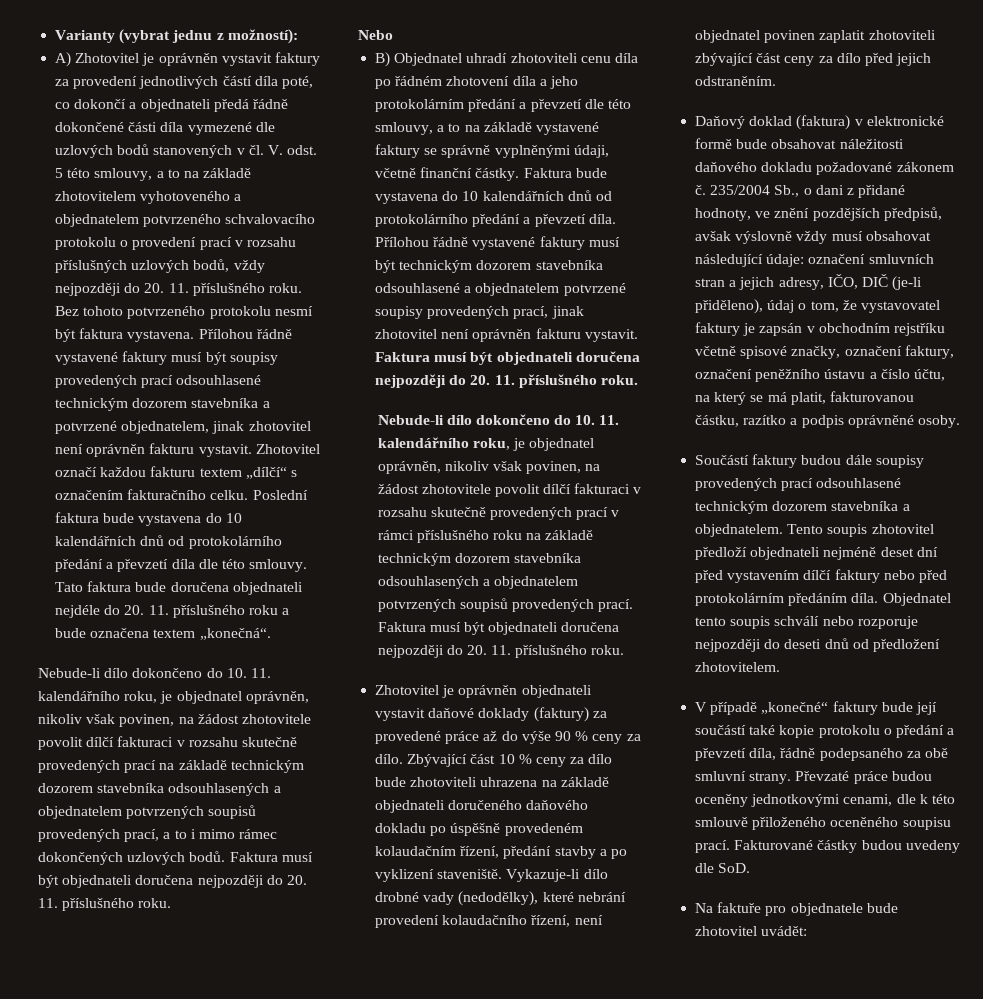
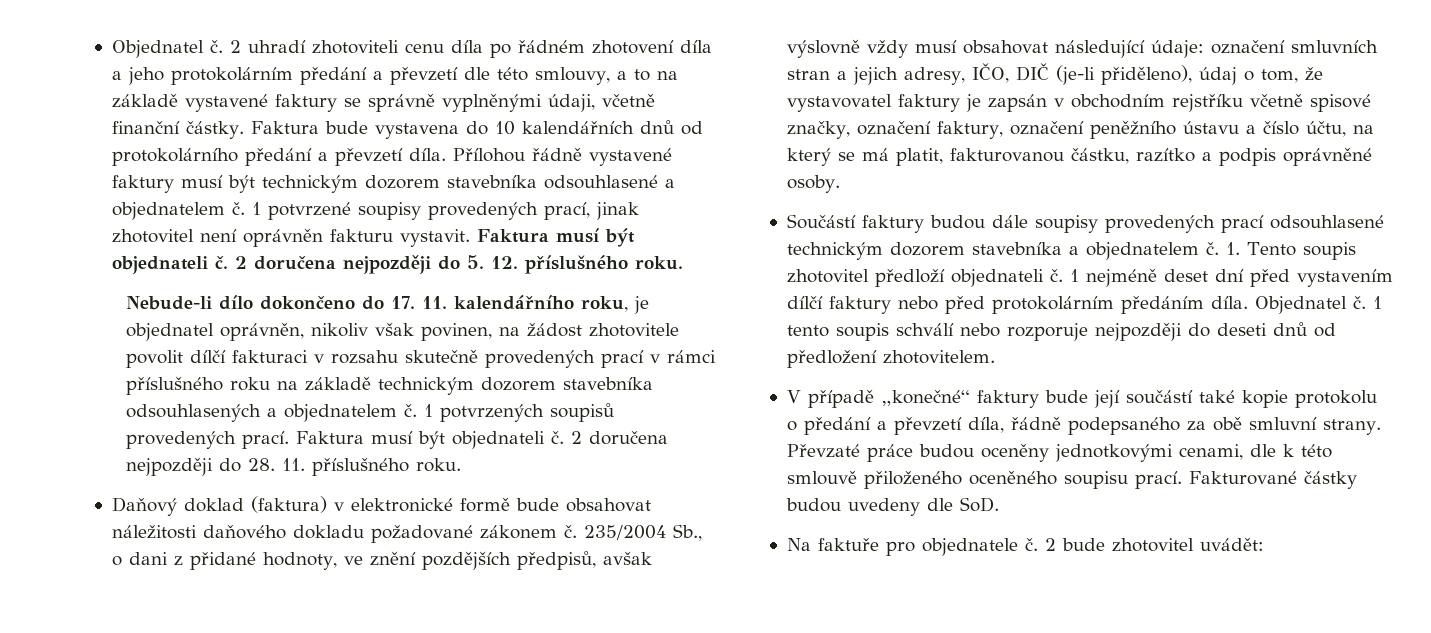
[55,29,298,44] [55,52,320,67] [55,76,313,89] [55,99,288,112] [55,122,275,135] [55,144,318,158] [55,168,252,181] [55,191,242,204] [55,214,316,227] [55,237,296,250] [55,259,265,273] [55,283,302,296] [55,306,313,319] [55,328,292,342] [55,351,278,365] [55,375,262,388] [55,398,270,411] [55,421,311,434] [55,443,320,457] [55,466,297,479] [55,489,308,500] [55,512,242,526] [55,535,282,549] [55,559,308,572] [55,581,303,595] [55,605,290,618] [55,628,271,640] [38,668,271,678] [38,691,309,704] [38,714,311,727] [38,736,297,750] [38,760,304,773] [38,783,281,796] [38,805,257,819] [38,829,278,842] [38,851,313,865] [38,875,307,888] [38,898,172,911] [358,30,393,40] [375,52,463,67] Varianty (vybrat jednu z možností): // A) Zhotovitel je oprávněn vystavit faktury za provedení jednotlivých částí díla poté, co dokončí a objednateli předá řádně dokončené části díla vymezené dle uzlových bodů stanovených v čl. V. odst. 5 této smlouvy, a to na základě zhotovitelem vyhotoveného a objednatelem potvrzeného schvalovacího protokolu o provedení prací v rozsahu příslušných uzlových bodů, vždy nejpozději do 20. 11. příslušného roku. Bez tohoto potvrzeného protokolu nesmí být faktura vystavena. Přílohou řádně vystavené faktury musí být soupisy provedených prací odsouhlasené technickým dozorem stavebníka a potvrzené objednatelem, jinak zhotovitel není oprávněn fakturu vystavit. Zhotovitel označí každou fakturu textem „dílčí“ s označením fakturačního celku. Poslední faktura bude vystavena do 10 kalendářních dnů od protokolárního předání a převzetí díla dle této smlouvy. Tato faktura bude doručena objednateli nejdéle do 20. 11. příslušného roku a bude označena textem „konečná“. // Nebude-li dílo dokončeno do 10. 11. kalendářního roku, je objednatel oprávněn, nikoliv však povinen, na žádost zhotovitele povolit dílčí fakturaci v rozsahu skutečně provedených prací na základě technickým dozorem stavebníka odsouhlasených a objednatelem potvrzených soupisů provedených prací, a to i mimo rámec dokončených uzlových bodů. Faktura musí být objednateli doručena nejpozději do 20. 11. příslušného roku. // Nebo // B) Objednatel -> [111,40,241,58] Objednatel č. 2
(560, 289) none -> [231,202,261,215] č. 1
[575,351,640,362] [375,374,515,388] doručena nejpozději do 20. 11. -> [214,255,518,274] č. 2 doručena nejpozději do 5. 12.
[575,415,596,425] 10. -> [391,296,416,309] 17.
(578, 582) none -> [404,404,434,417] č. 1
[561,622,620,632] [377,645,625,658] [375,685,592,698] [375,707,607,722] [375,731,641,744] [375,754,613,767] [375,777,609,787] [375,800,589,813] [375,823,583,836] [375,846,627,859] [375,869,608,882] [375,891,626,906] [375,915,603,928] [695,30,936,43] [695,53,932,66] [695,76,777,86] doručena nejpozději do 20. 11. příslušného roku. // Zhotovitel je oprávněn objednateli vystavit daňové doklady (faktury) za provedené práce až do výše 90 % ceny za dílo. Zbývající část 10 % ceny za dílo bude zhotoviteli uhrazena na základě objednateli doručeného daňového dokladu po úspěšně provedeném kolaudačním řízení, předání stavby a po vyklizení staveniště. Vykazuje-li dílo drobné vady (nedodělky), které nebrání provedení kolaudačního řízení, není objednatel povinen zaplatit zhotoviteli zbývající část ceny za dílo před jejich odstraněním. -> [551,431,669,445] [126,457,462,476] č. 2 doručena nejpozději do 28. 11. příslušného roku.
[695,524,784,537] objednatelem. -> [1085,242,1240,260] objednatelem č. 1.
(821, 553) none -> [1049,269,1079,282] č. 1
(951, 599) none -> [1352,296,1382,309] č. 1
(863, 909) none -> [1024,538,1056,551] č. 2

